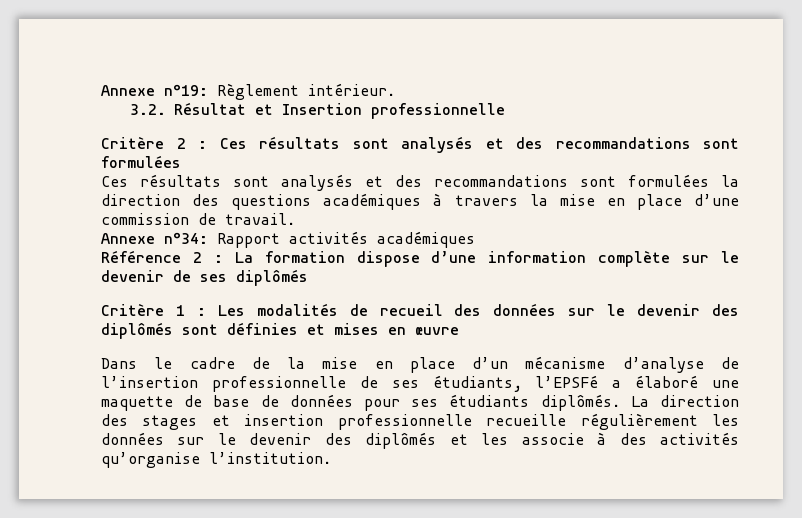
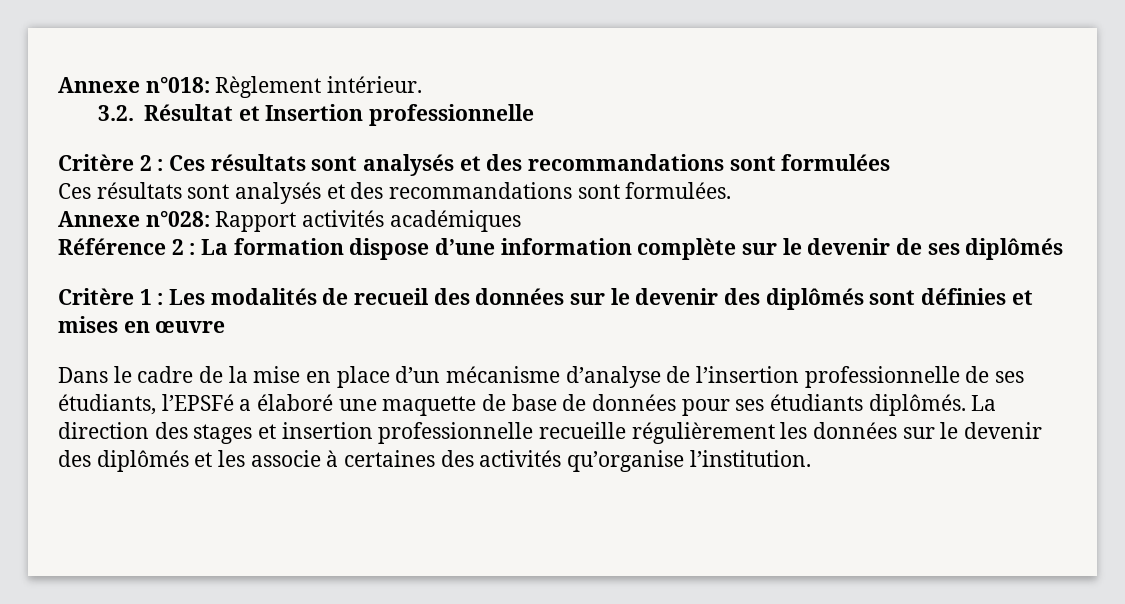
[101,84,208,96] Annexe n°19: -> [58,76,210,93] Annexe n°018:
[628,174,739,187] [101,193,740,210] [101,213,295,225] [101,232,208,244] formulées la direction des questions académiques à travers la mise en place d’une commission de travail. // Annexe n°34: -> [625,182,732,199] [58,210,210,227] formulées. // Annexe n°028:
(607, 438) none -> [344,450,436,467] certaines

